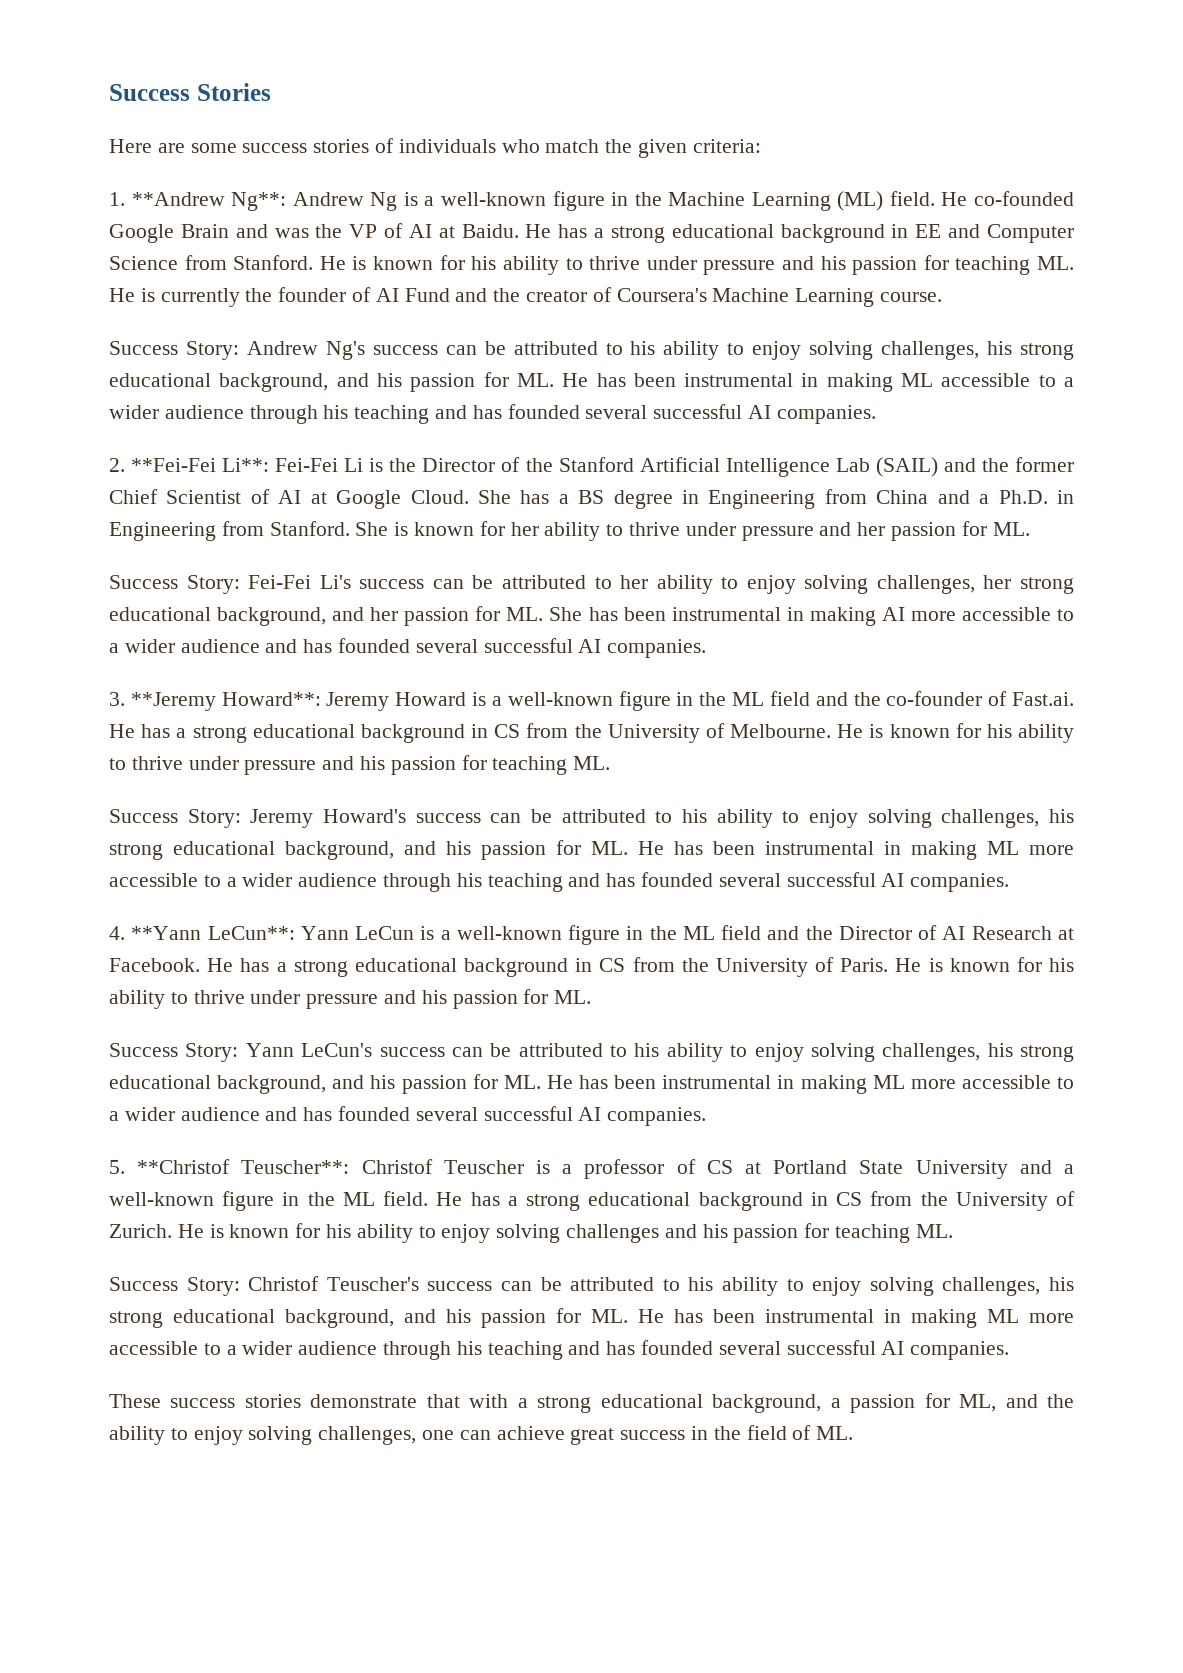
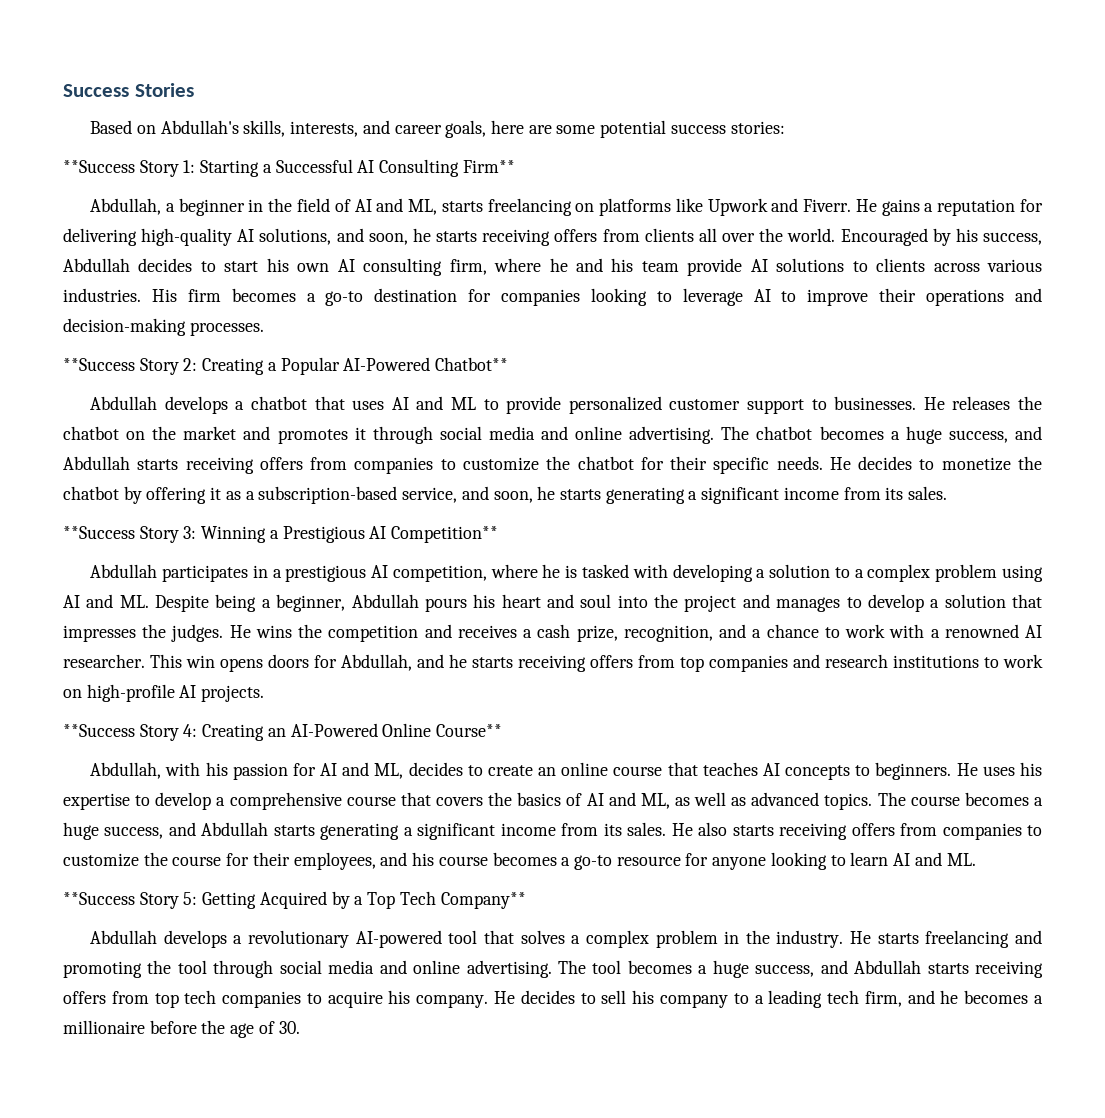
[109,138,761,158] [109,191,1074,211] [109,223,1075,243] [109,255,1074,275] [109,287,943,307] [109,341,1074,360] [109,372,1074,392] [109,404,876,424] [109,457,1074,477] [109,489,1075,509] [109,521,1030,541] [109,575,1074,594] [109,606,1074,626] [109,638,707,658] [109,691,1075,711] [109,723,1074,743] [109,755,611,775] [109,809,1074,828] [109,840,1074,860] [109,872,1010,892] [109,925,1075,945] [109,957,1074,977] [109,989,592,1009] [109,1043,1074,1062] [109,1074,1074,1094] [109,1106,707,1126] [109,1159,1075,1179] [109,1191,1075,1211] [109,1223,953,1243] [109,1276,1075,1296] [109,1308,1074,1328] [109,1340,1010,1360] [109,1393,1074,1413] [109,1425,854,1445] Here are some success stories of individuals who match the given criteria: // 1. **Andrew Ng**: Andrew Ng is a well-known figure in the Machine Learning (ML) field. He co-founded Google Brain and was the VP of AI at Baidu. He has a strong educational background in EE and Computer Science from Stanford. He is known for his ability to thrive under pressure and his passion for teaching ML. He is currently the founder of AI Fund and the creator of Coursera's Machine Learning course. // Success Story: Andrew Ng's success can be attributed to his ability to enjoy solving challenges, his strong educational background, and his passion for ML. He has been instrumental in making ML accessible to a wider audience through his teaching and has founded several successful AI companies. // 2. **Fei-Fei Li**: Fei-Fei Li is the Director of the Stanford Artificial Intelligence Lab (SAIL) and the former Chief Scientist of AI at Google Cloud. She has a BS degree in Engineering from China and a Ph.D. in Engineering from Stanford. She is known for her ability to thrive under pressure and her passion for ML. // Success Story: Fei-Fei Li's success can be attributed to her ability to enjoy solving challenges, her strong educational background, and her passion for ML. She has been instrumental in making AI more accessible to a wider audience and has founded several successful AI companies. // 3. **Jeremy Howard**: Jeremy Howard is a well-known figure in the ML field and the co-founder of Fast.ai. He has a strong educational background in CS from the University of Melbourne. He is known for his ability to thrive under pressure and his passion for teaching ML. // Success Story: Jeremy Howard's success can be attributed to his ability to enjoy solving challenges, his strong educational background, and his passion for ML. He has been instrumental in making ML more accessible to a wider audience through his teaching and has founded several successful AI companies. // 4. **Yann LeCun**: Yann LeCun is a well-known figure in the ML field and the Director of AI Research at Facebook. He has a strong educational background in CS from the University of Paris. He is known for his ability to thrive under pressure and his passion for ML. // Success Story: Yann LeCun's success can be attributed to his ability to enjoy solving challenges, his strong educational background, and his passion for ML. He has been instrumental in making ML more accessible to a wider audience and has founded several successful AI companies. // 5. **Christof Teuscher**: Christof Teuscher is a professor of CS at Portland State University and a well-known figure in the ML field. He has a strong educational background in CS from the University of Zurich. He is known for his ability to enjoy solving challenges and his passion for teaching ML. // Success Story: Christof Teuscher's success can be attributed to his ability to enjoy solving challenges, his strong educational background, and his passion for ML. He has been instrumental in making ML more accessible to a wider audience through his teaching and has founded several successful AI companies. // These success stories demonstrate that with a strong educational background, a passion for ML, and the ability to enjoy solving challenges, one can achieve great success in the field of ML. -> [90,120,785,138] [63,159,515,177] [90,198,1044,216] [63,228,1042,246] [63,258,1043,276] [63,288,1042,306] [63,318,264,336] [63,357,509,375] [90,396,1042,414] [63,426,1042,444] [63,456,1043,474] [63,486,948,504] [63,526,499,543] [90,564,1044,582] [63,594,1042,612] [63,624,1042,642] [63,654,1043,672] [63,684,265,702] [63,723,503,741] [90,762,1043,780] [63,792,1043,810] [63,822,1043,840] [63,852,976,870] [63,891,526,909] [90,930,1043,948] [63,960,1044,978] [63,990,1043,1008] [63,1020,300,1038] Based on Abdullah's skills, interests, and career goals, here are some potential success stories: // **Success Story 1: Starting a Successful AI Consulting Firm** // Abdullah, a beginner in the field of AI and ML, starts freelancing on platforms like Upwork and Fiverr. He gains a reputation for delivering high-quality AI solutions, and soon, he starts receiving offers from clients all over the world. Encouraged by his success, Abdullah decides to start his own AI consulting firm, where he and his team provide AI solutions to clients across various industries. His firm becomes a go-to destination for companies looking to leverage AI to improve their operations and decision-making processes. // **Success Story 2: Creating a Popular AI-Powered Chatbot** // Abdullah develops a chatbot that uses AI and ML to provide personalized customer support to businesses. He releases the chatbot on the market and promotes it through social media and online advertising. The chatbot becomes a huge success, and Abdullah starts receiving offers from companies to customize the chatbot for their specific needs. He decides to monetize the chatbot by offering it as a subscription-based service, and soon, he starts generating a significant income from its sales. // **Success Story 3: Winning a Prestigious AI Competition** // Abdullah participates in a prestigious AI competition, where he is tasked with developing a solution to a complex problem using AI and ML. Despite being a beginner, Abdullah pours his heart and soul into the project and manages to develop a solution that impresses the judges. He wins the competition and receives a cash prize, recognition, and a chance to work with a renowned AI researcher. This win opens doors for Abdullah, and he starts receiving offers from top companies and research institutions to work on high-profile AI projects. // **Success Story 4: Creating an AI-Powered Online Course** // Abdullah, with his passion for AI and ML, decides to create an online course that teaches AI concepts to beginners. He uses his expertise to develop a comprehensive course that covers the basics of AI and ML, as well as advanced topics. The course becomes a huge success, and Abdullah starts generating a significant income from its sales. He also starts receiving offers from companies to customize the course for their employees, and his course becomes a go-to resource for anyone looking to learn AI and ML. // **Success Story 5: Getting Acquired by a Top Tech Company** // Abdullah develops a revolutionary AI-powered tool that solves a complex problem in the industry. He starts freelancing and promoting the tool through social media and online advertising. The tool becomes a huge success, and Abdullah starts receiving offers from top tech companies to acquire his company. He decides to sell his company to a leading tech firm, and he becomes a millionaire before the age of 30.

